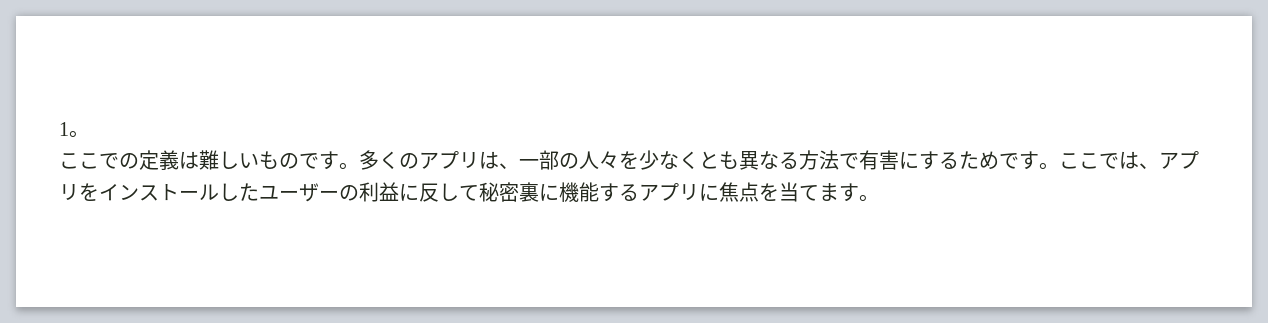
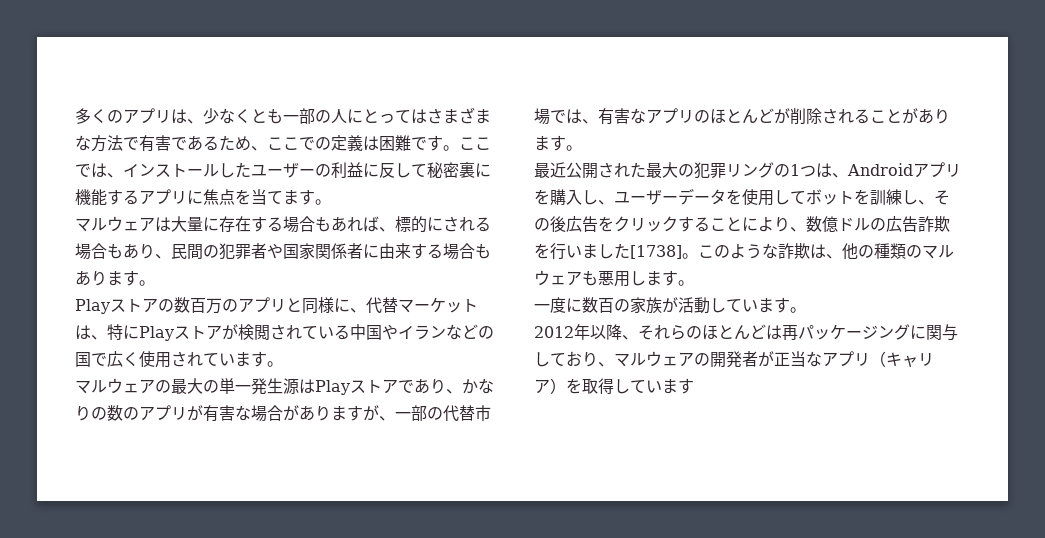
[59,122,89,138] [59,150,999,170] 1。 // ここでの定義は難しいものです。多くのアプリは、一部の人々を少なくとも異なる方法で有害にするため -> [75,107,491,124] [75,135,411,152] 多くのアプリは、少なくとも一部の人にとってはさまざまな方法で有害であるため、ここでの定義は困難
[1159,151,1199,169] [59,183,99,201] アプリを -> (123, 175) none
(879, 198) none -> [75,216,491,233] [75,243,491,260] [75,270,155,286] [75,297,478,314] [75,324,494,341] [75,351,283,368] [75,378,494,395] [75,405,491,422] [534,108,950,125] [534,135,582,151] [534,162,961,179] [534,188,950,206] [534,216,950,232] [534,243,954,260] [534,270,694,287] [534,297,806,314] [534,324,958,341] [534,351,934,368] [534,378,694,394] // マルウェアは大量に存在する場合もあれば、標的にされる場合もあり、民間の犯罪者や国家関係者に由来する場合もあります。 // Playストアの数百万のアプリと同様に、代替マーケットは、特にPlayストアが検閲されている中国やイランなどの国で広く使用されています。 // マルウェアの最大の単一発生源はPlayストアであり、かなりの数のアプリが有害な場合がありますが、一部の代替市場では、有害なアプリのほとんどが削除されることがあります。 // 最近公開された最大の犯罪リングの1つは、Androidアプリを購入し、ユーザーデータを使用してボットを訓練し、その後広告をクリックすることにより、数億ドルの広告詐欺を行いました[1738]。このような詐欺は、他の種類のマルウェアも悪用します。 // 一度に数百の家族が活動しています。 // 2012年以降、それらのほとんどは再パッケージングに関与しており、マルウェアの開発者が正当なアプリ（キャリア）を取得しています

